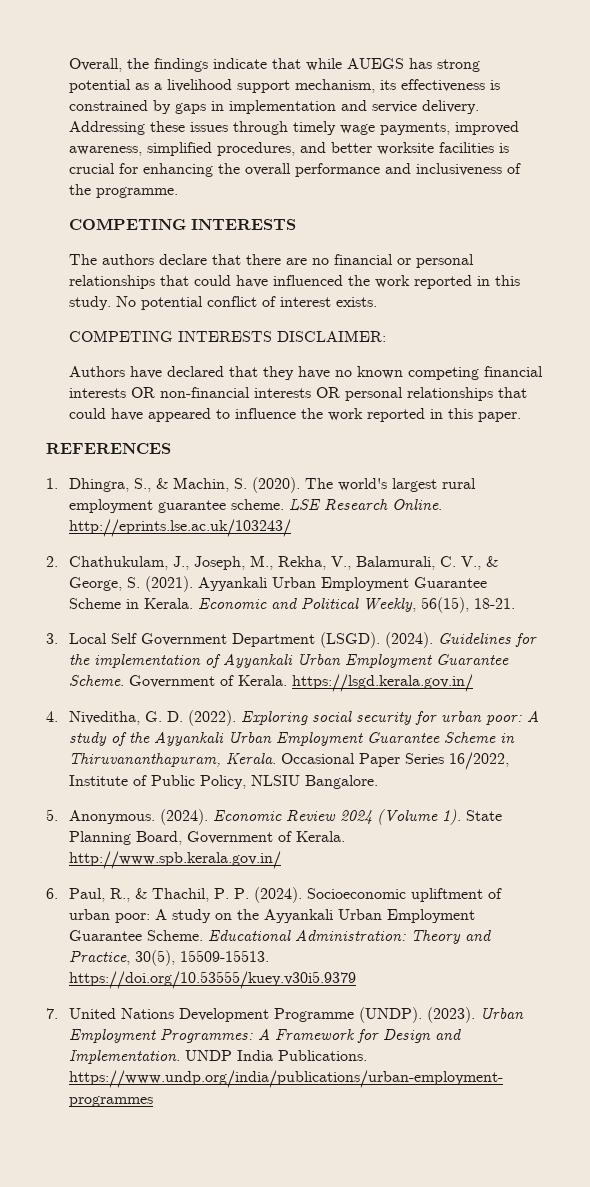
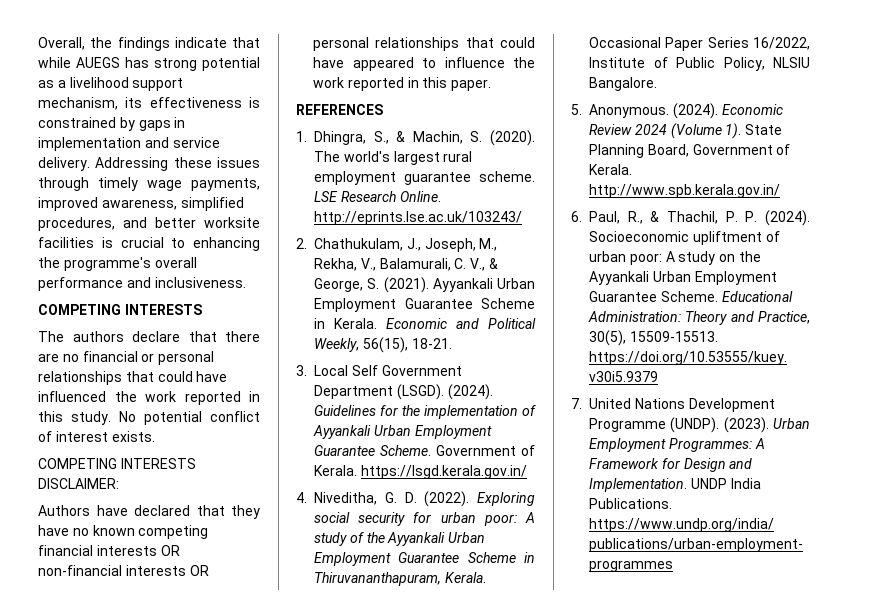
[119,163,139,174] for -> [171,238,186,248] to
(241, 168) none -> [63,257,151,271] programme's
[416,163,522,176] [69,184,179,198] inclusiveness of the programme. -> [154,277,246,288] inclusiveness.

